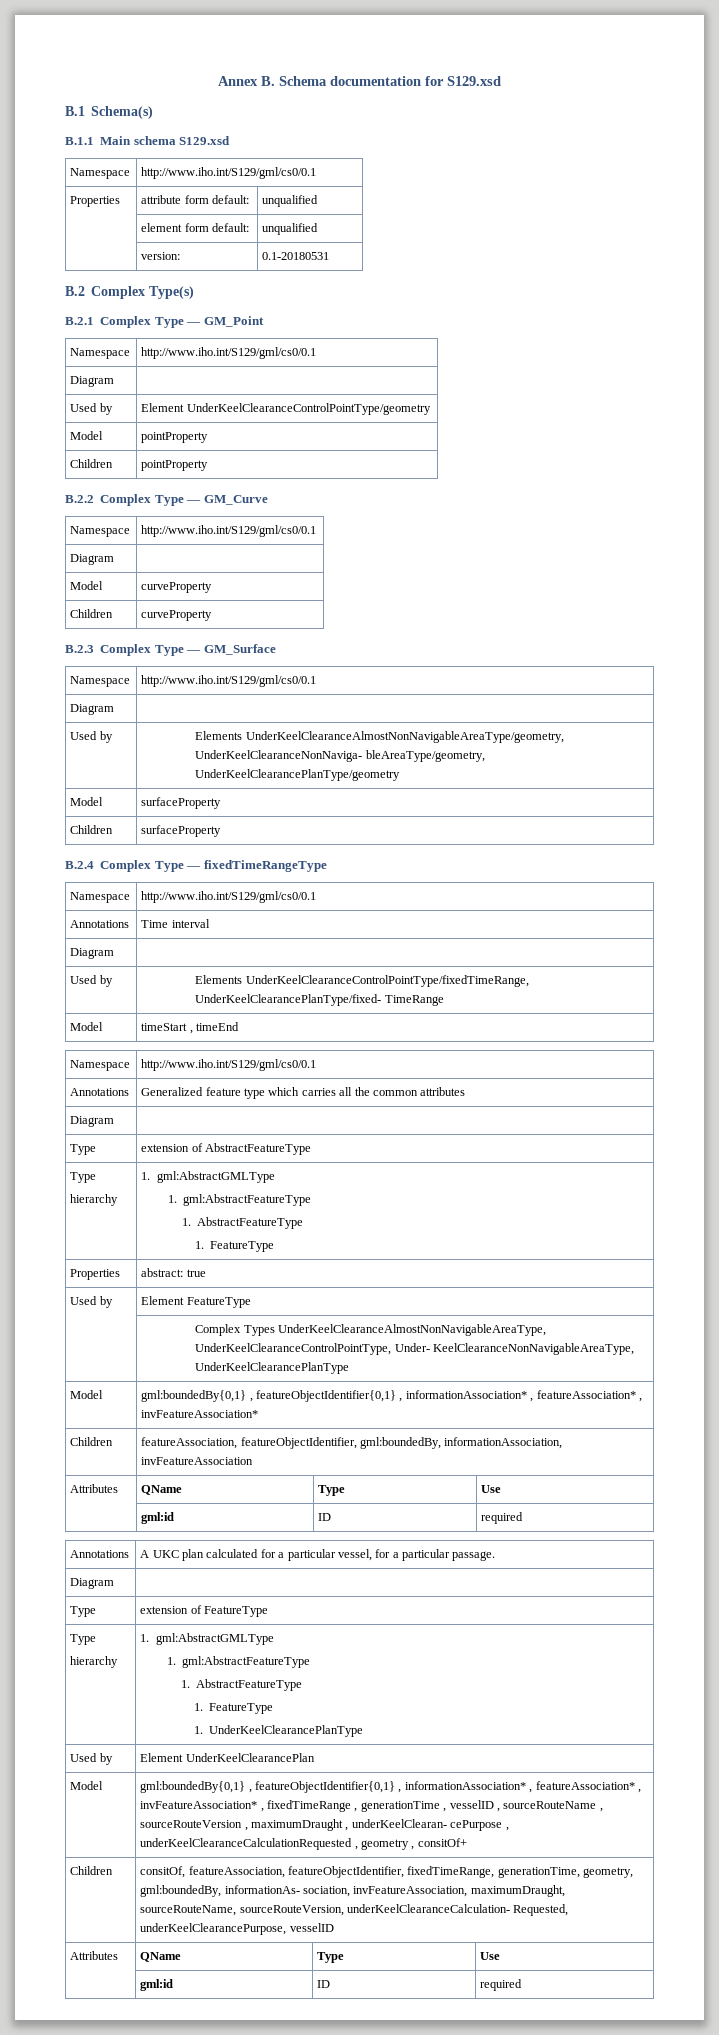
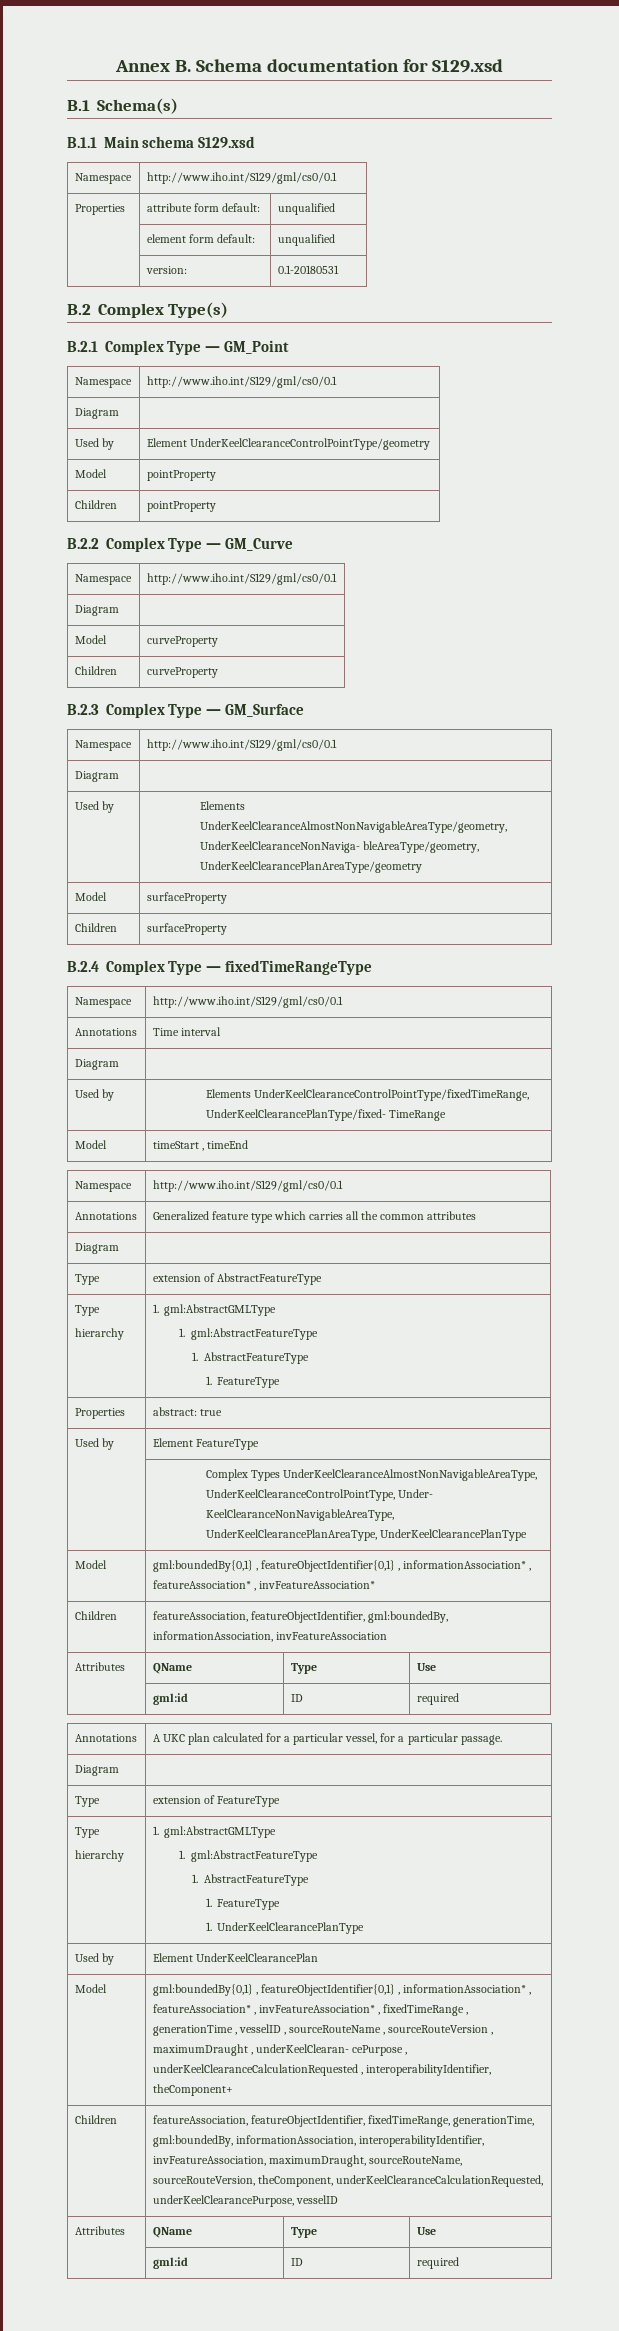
[195,769,401,781] UnderKeelClearancePlanType/geometry -> [199,861,422,873] UnderKeelClearancePlanAreaType/geometry
(634, 1349) none -> [205,1529,377,1541] UnderKeelClearancePlanAreaType,
[361,1838,467,1850] [70,1866,114,1875] [140,1866,186,1878] geometry , consitOf+ // Children | consitOf, -> [365,2064,491,2076] [152,2084,233,2096] [74,2115,117,2124] interoperabilityIdentifier, theComponent+ // Children |
[583,1867,634,1878] [140,1885,351,1897] geometry, gml:boundedBy, informationAs- sociation, -> [152,2135,484,2147] gml:boundedBy, informationAssociation, interoperabilityIdentifier,
[347,1904,569,1916] underKeelClearanceCalculation- Requested, -> [257,2175,543,2187] theComponent, underKeelClearanceCalculationRequested,

